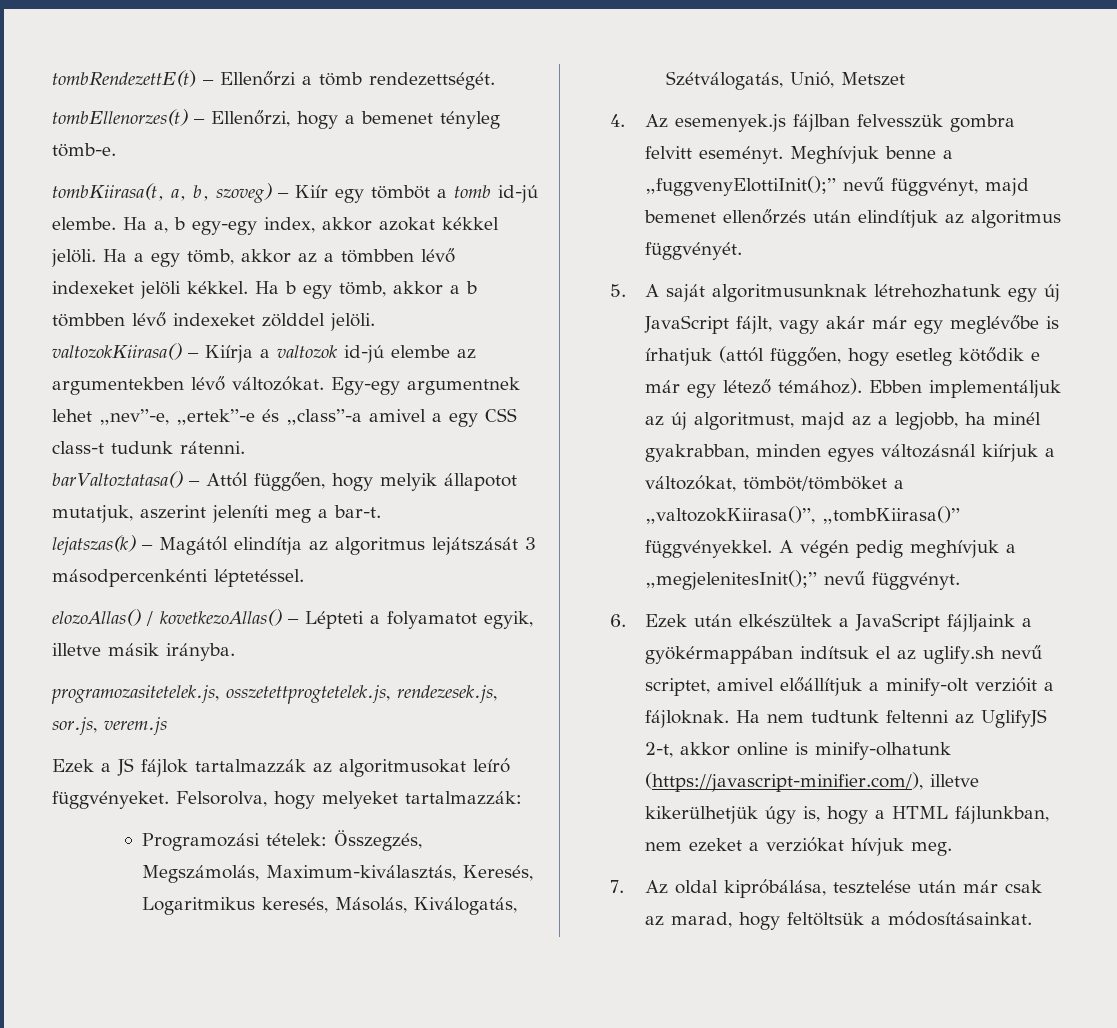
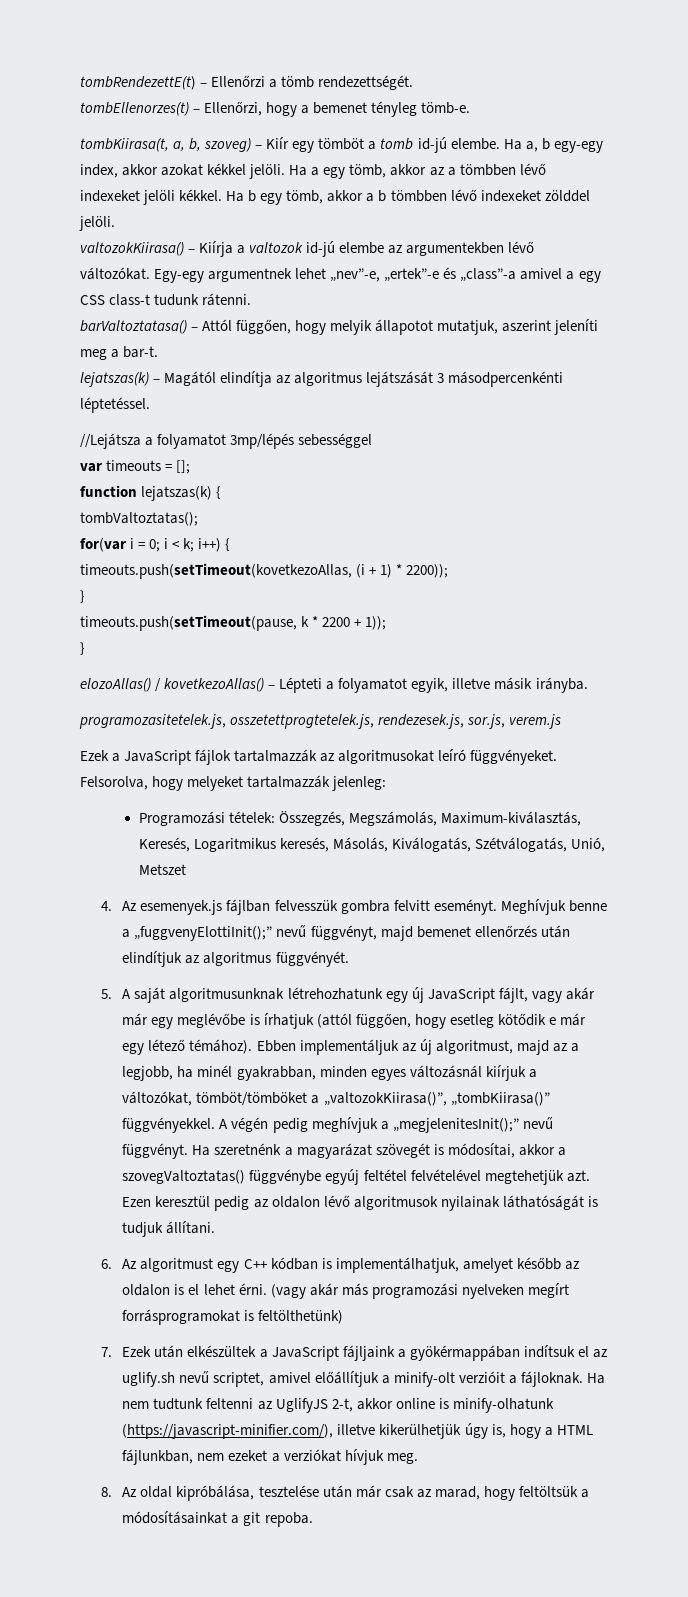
(304, 578) none -> [80,433,373,449] [80,460,191,474] [80,485,222,501] [80,512,198,526] [80,538,231,552] [80,563,449,579] [80,590,85,603] [80,615,387,631] [80,642,85,655] // //Lejátsza a folyamatot 3mp/lépés sebességgel // var timeouts = []; // function lejatszas(k) { // tombValtoztatas(); // for(var i = 0; i < k; i++) { // timeouts.push(setTimeout(kovetkezoAllas, (i + 1) * 2200)); // } // timeouts.push(setTimeout(pause, k * 2200 + 1)); // }
[117,758,134,776] JS -> [124,750,192,765] JavaScript
[405,791,522,805] tartalmazzák: -> [247,775,387,791] tartalmazzák jelenleg:
[610,614,627,627] // 6. -> [192,1143,566,1159] [122,1169,590,1185] [122,1195,598,1211] [122,1221,216,1237] [101,1257,579,1273] [122,1283,569,1299] [122,1309,344,1325] [101,1347,113,1357] Ha szeretnénk a magyarázat szövegét is módosítai, akkor a szovegValtoztatas() függvénybe egyúj feltétel felvételével megtehetjük azt. Ezen keresztül pedig az oldalon lévő algoritmusok nyilainak láthatóságát is tudjuk állítani. // 6. Az algoritmust egy C++ kódban is implementálhatjuk, amelyet később az oldalon is el lehet érni. (vagy akár más programozási nyelveken megírt forrásprogramokat is feltölthetünk) // 7.
[610,880,625,893] 7. -> [101,1487,113,1497] 8.
[887,911,1032,926] módosításainkat. -> [122,1511,313,1527] módosításainkat a git repoba.

